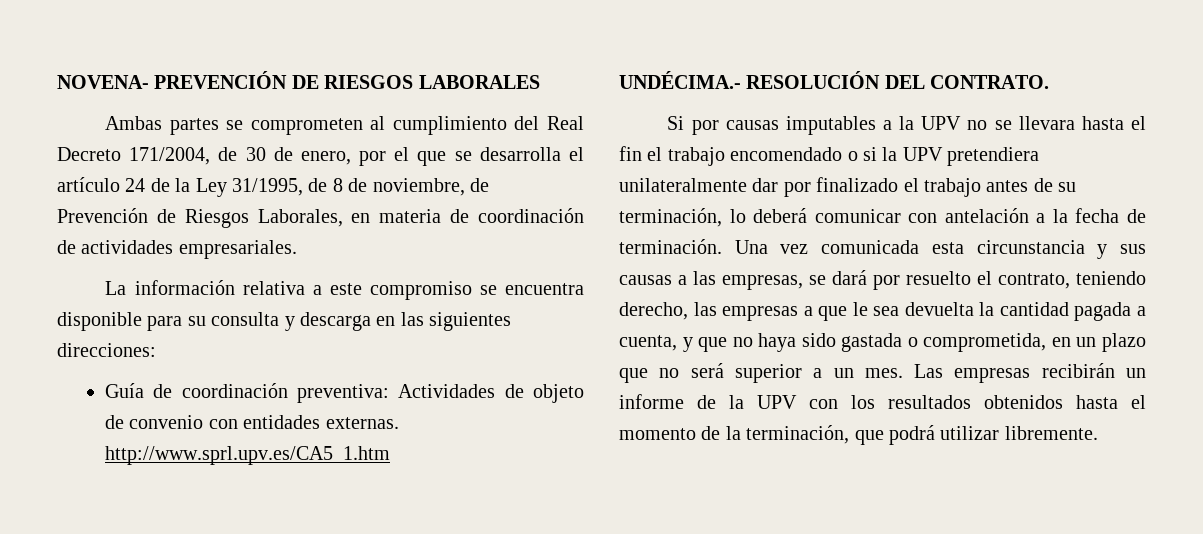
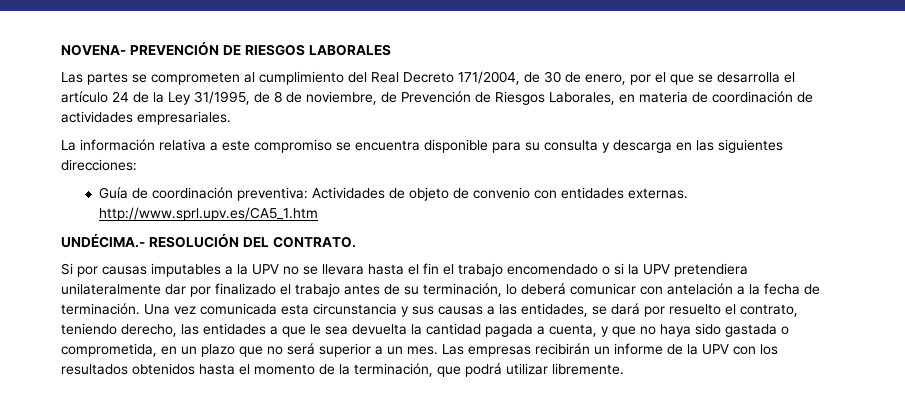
[105,116,163,130] Ambas -> [61,72,83,83] Las
[722,275,803,290] empresas, -> [521,303,588,317] entidades,
[722,306,799,321] empresas -> [203,323,266,335] entidades

